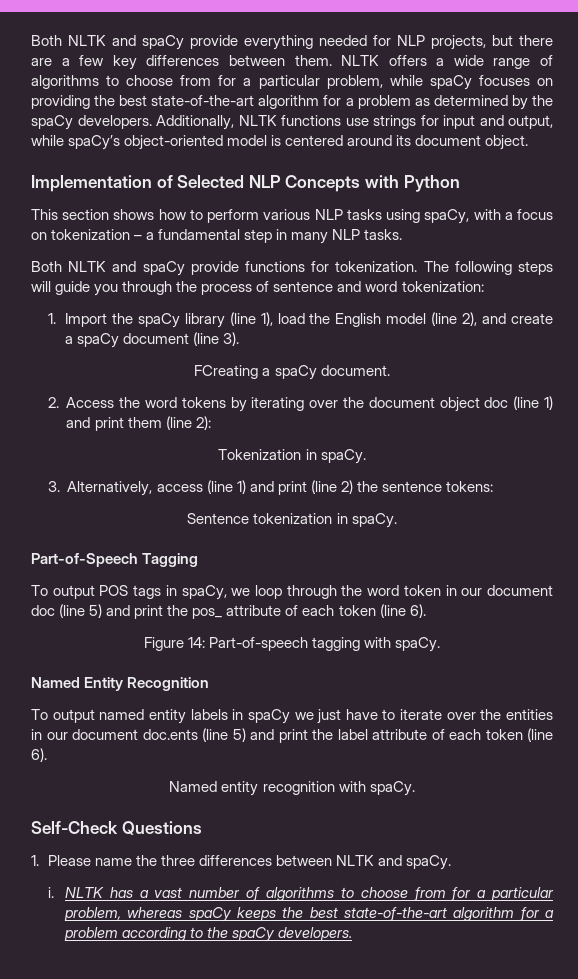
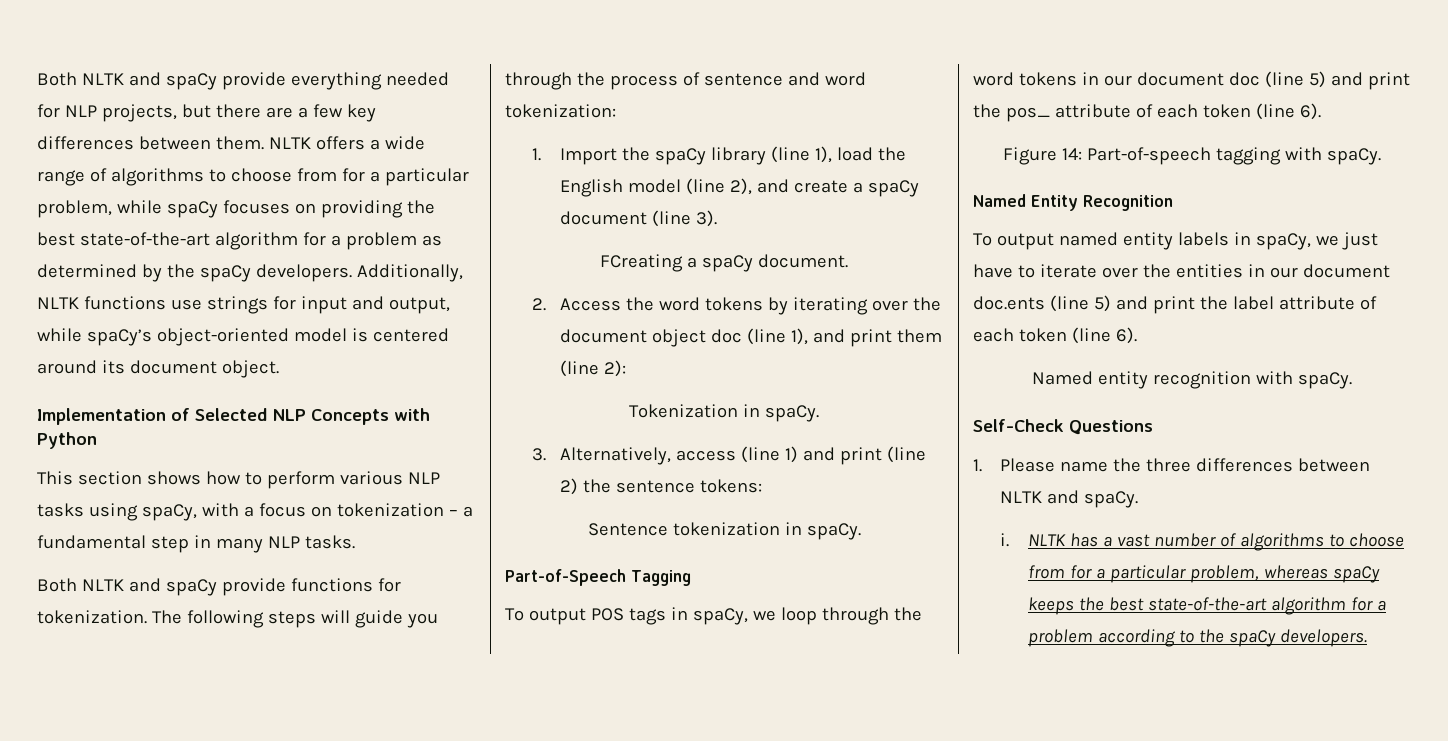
[544,396,553,410] 1) -> [790,328,808,345] 1),
[403,585,441,596] token -> [1018,72,1077,86] tokens
[247,709,290,724] spaCy -> [1255,233,1311,250] spaCy,

